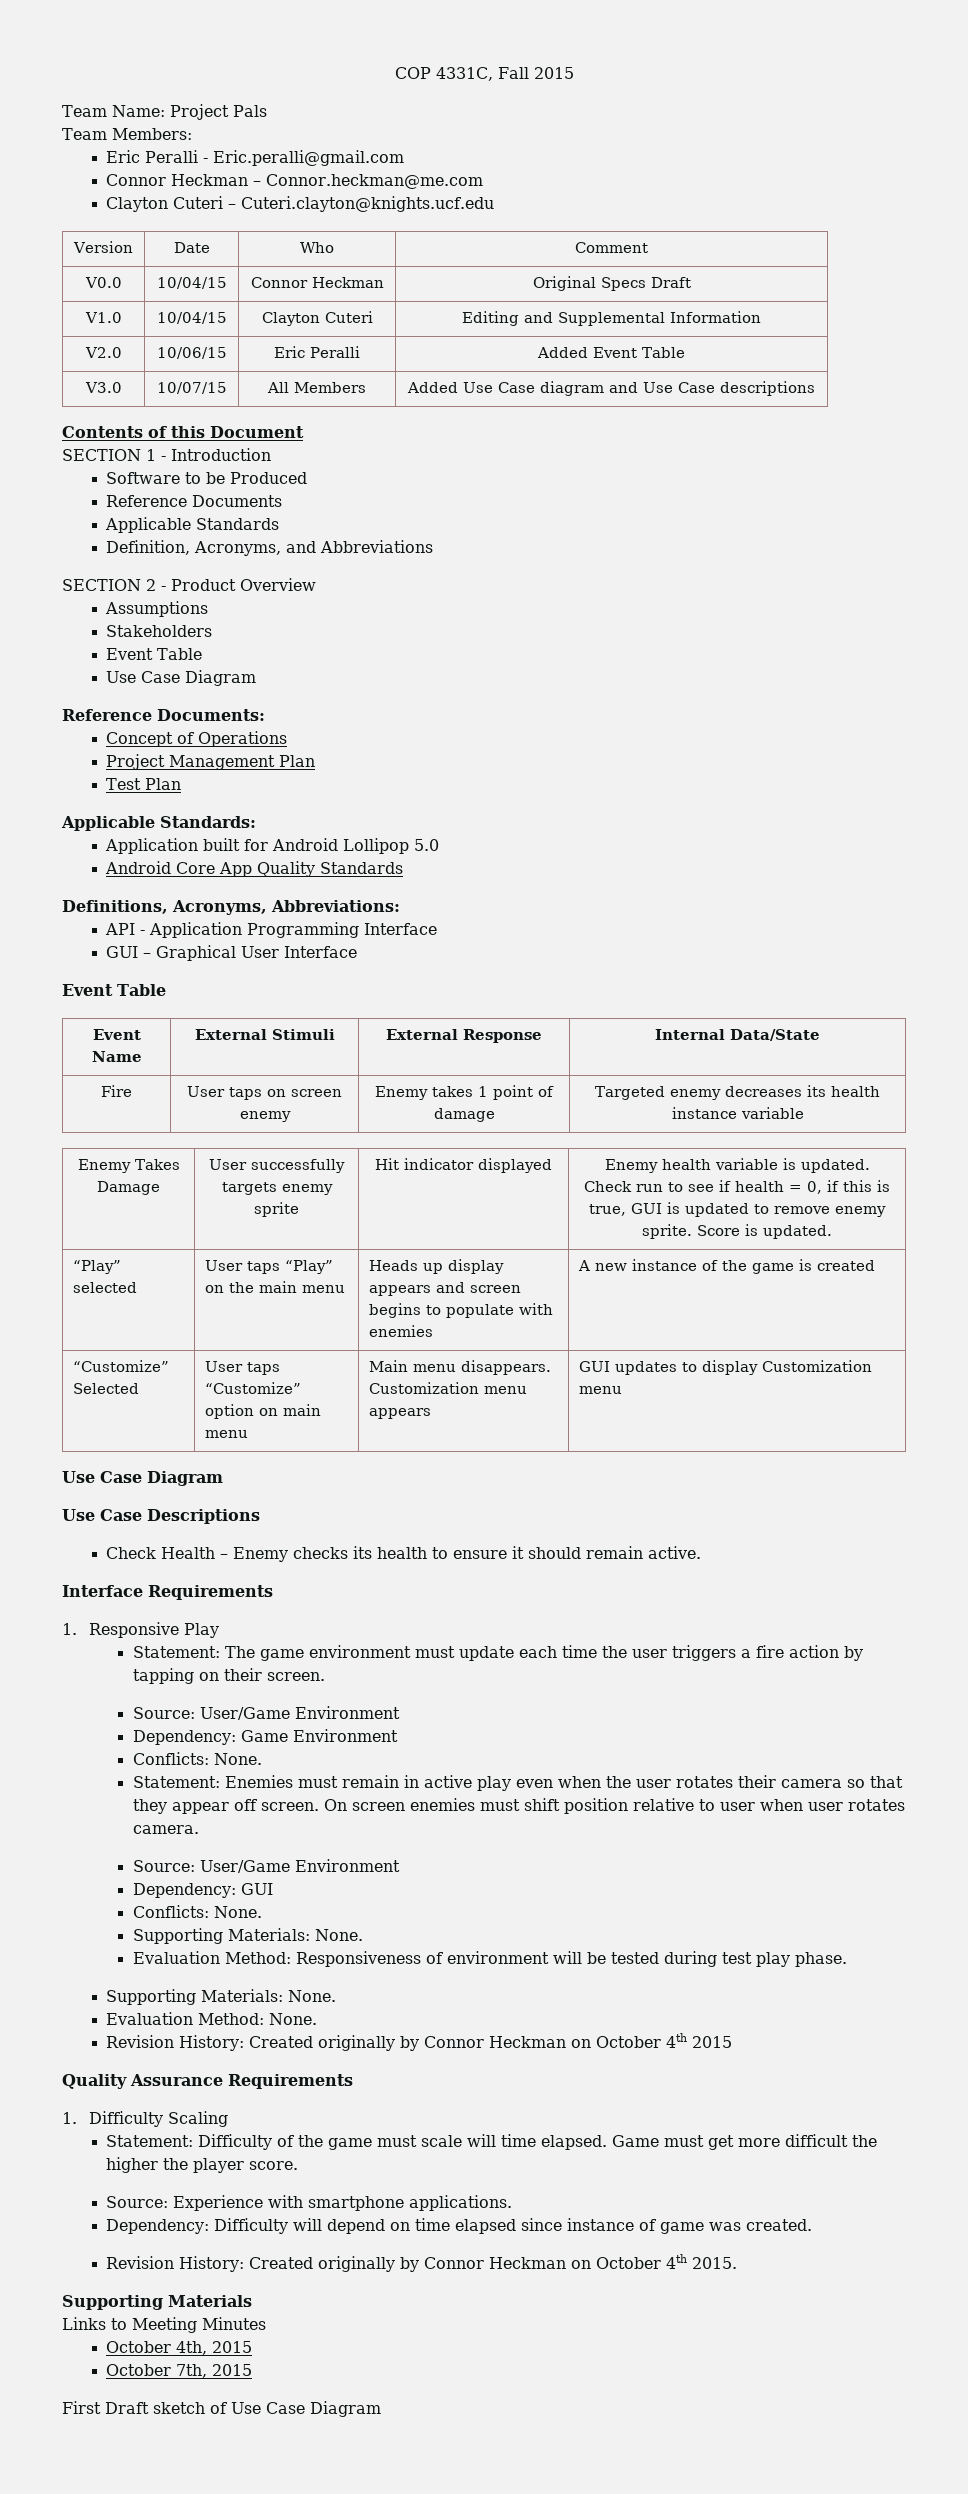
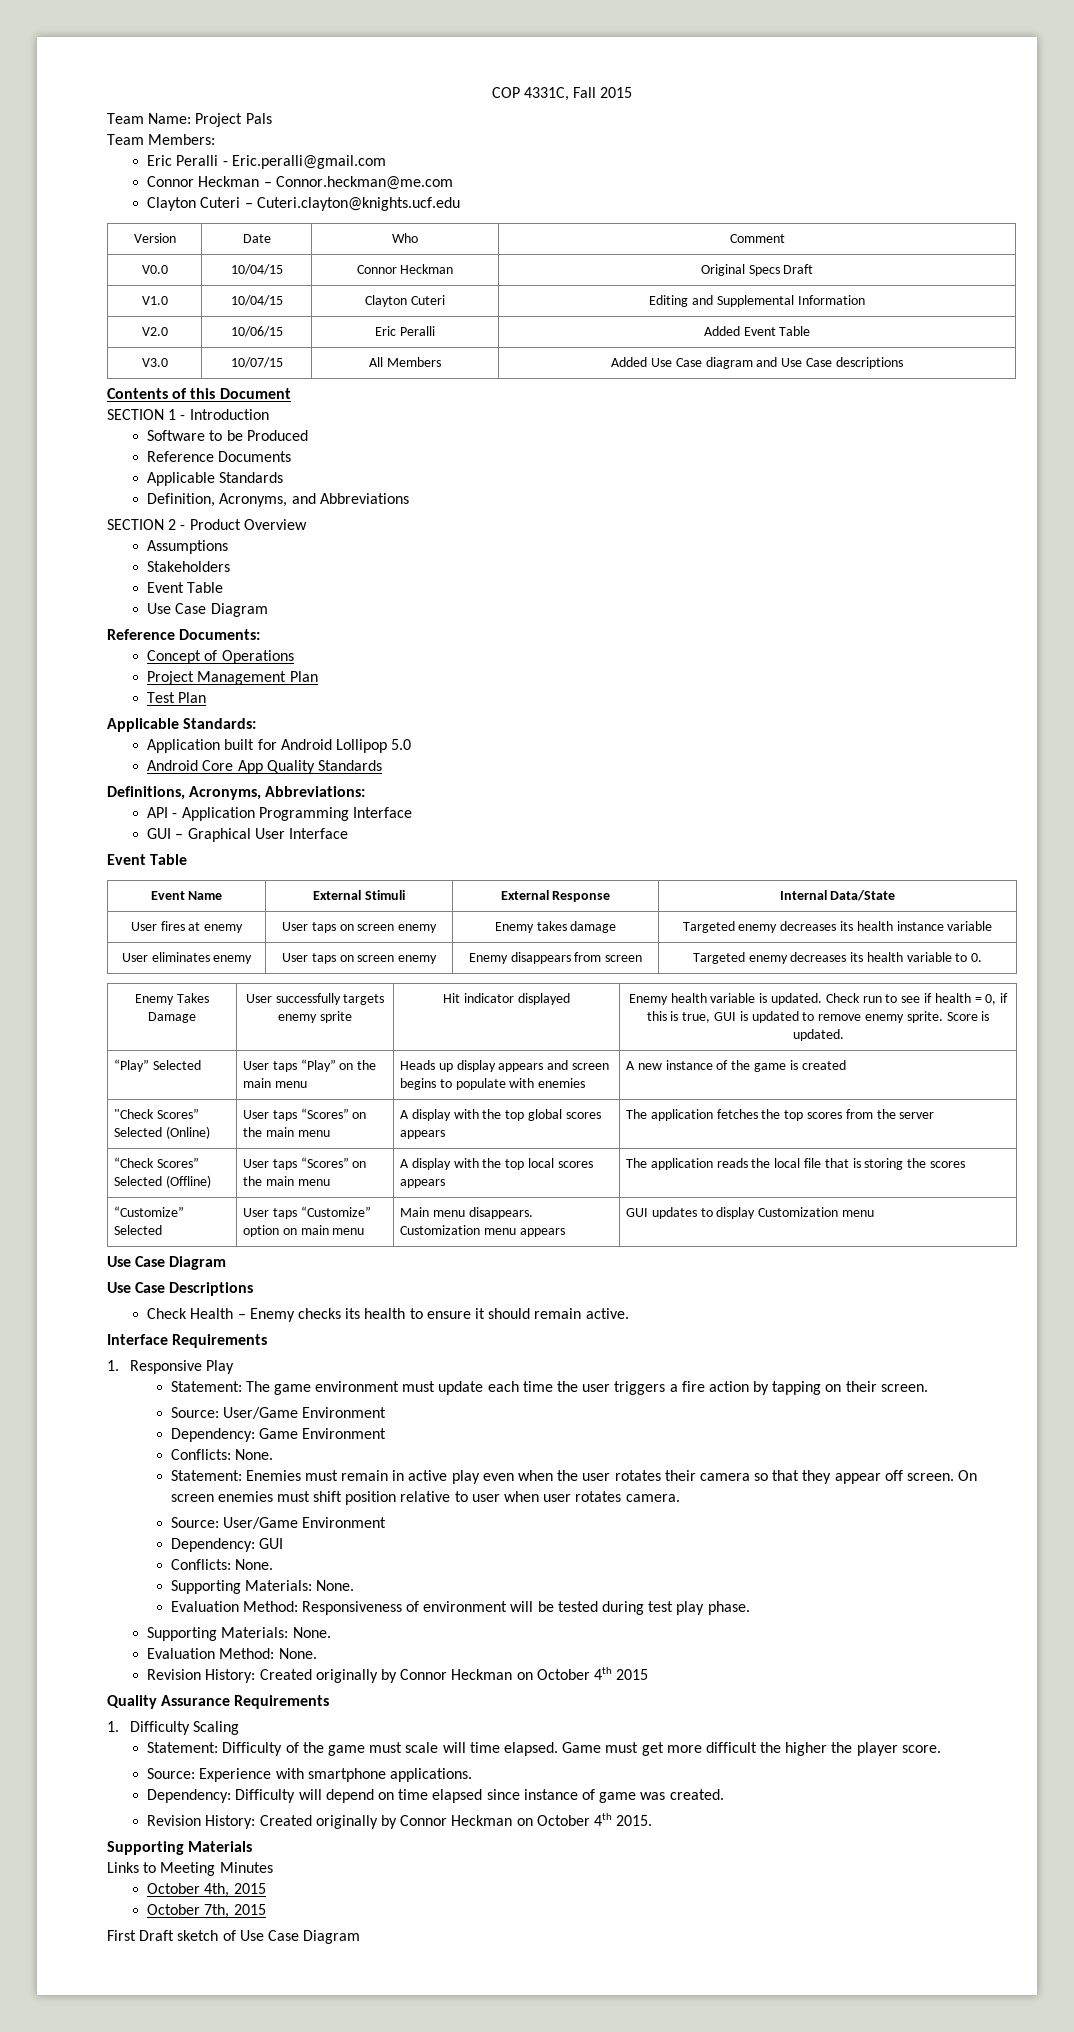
[101,1085,132,1097] Fire -> [130,921,244,933] User fires at enemy
[478,1085,554,1100] 1 point of -> (567, 926) none
(804, 1113) none -> [121,952,253,964] [281,953,438,964] [468,952,643,964] [692,952,983,964] // User eliminates enemy | User taps on screen enemy | Enemy disappears from screen | Targeted enemy decreases its health variable to 0.
[73,1282,138,1293] selected -> [152,1060,201,1070] Selected
(876, 1265) none -> [114,1108,199,1119] [114,1126,210,1139] [243,1108,367,1121] [243,1127,330,1137] [400,1109,601,1121] [400,1130,446,1139] [626,1109,935,1121] [114,1157,199,1168] [114,1175,211,1188] [243,1157,367,1170] [243,1176,330,1186] [400,1158,593,1170] [400,1179,446,1188] [626,1158,965,1170] // "Check Scores” Selected (Online) | User taps “Scores” on the main menu | A display with the top global scores appears | The application fetches the top scores from the server // “Check Scores” Selected (Offline) | User taps “Scores” on the main menu | A display with the top local scores appears | The application reads the local file that is storing the scores

